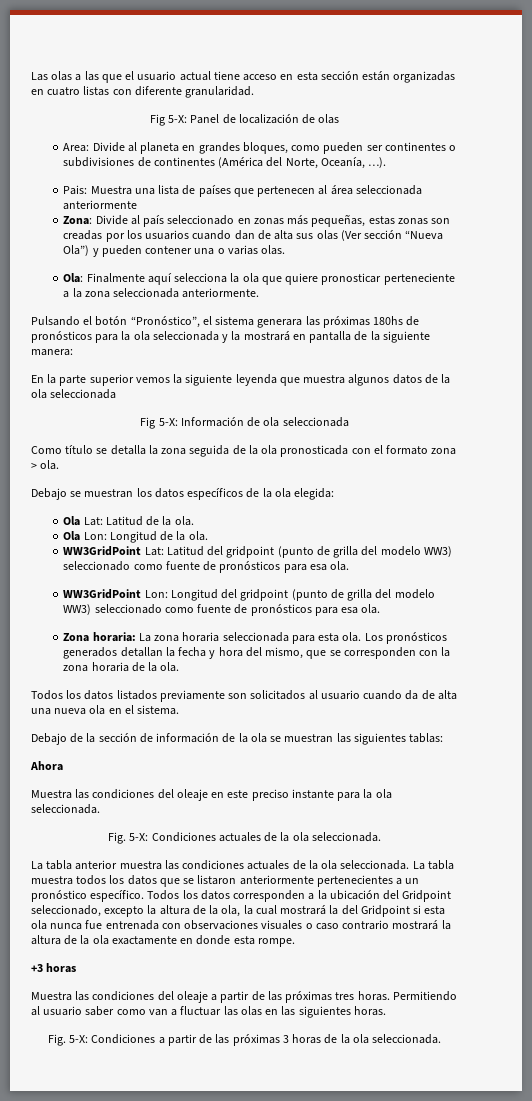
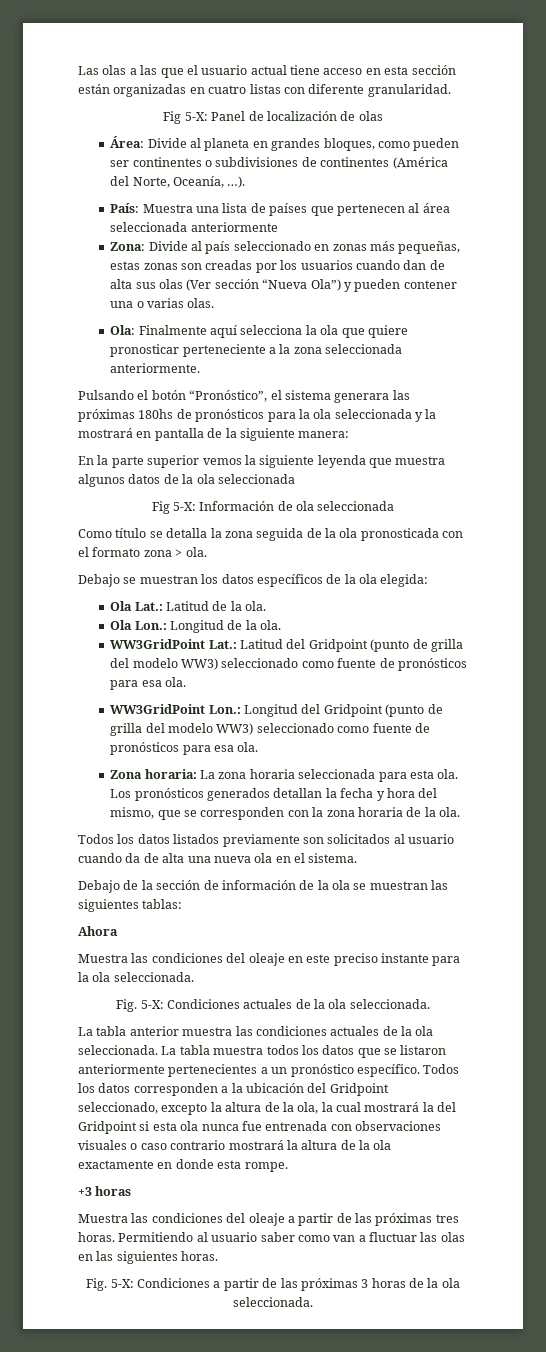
[63,143,90,152] Area: -> [110,136,145,148] Área:
[63,185,88,195] Pais: -> [110,203,140,213] País:
[83,517,103,526] Lat: -> [134,602,163,611] Lat.:
[83,532,107,540] Lon: -> [134,621,167,630] Lon.:
[144,547,164,556] Lat: -> [208,640,237,649] Lat.:
[226,546,275,558] gridpoint -> [308,639,368,652] Gridpoint
[144,590,168,598] Lon: -> [208,705,241,714] Lon.:
[240,589,289,601] gridpoint -> [323,704,383,717] Gridpoint

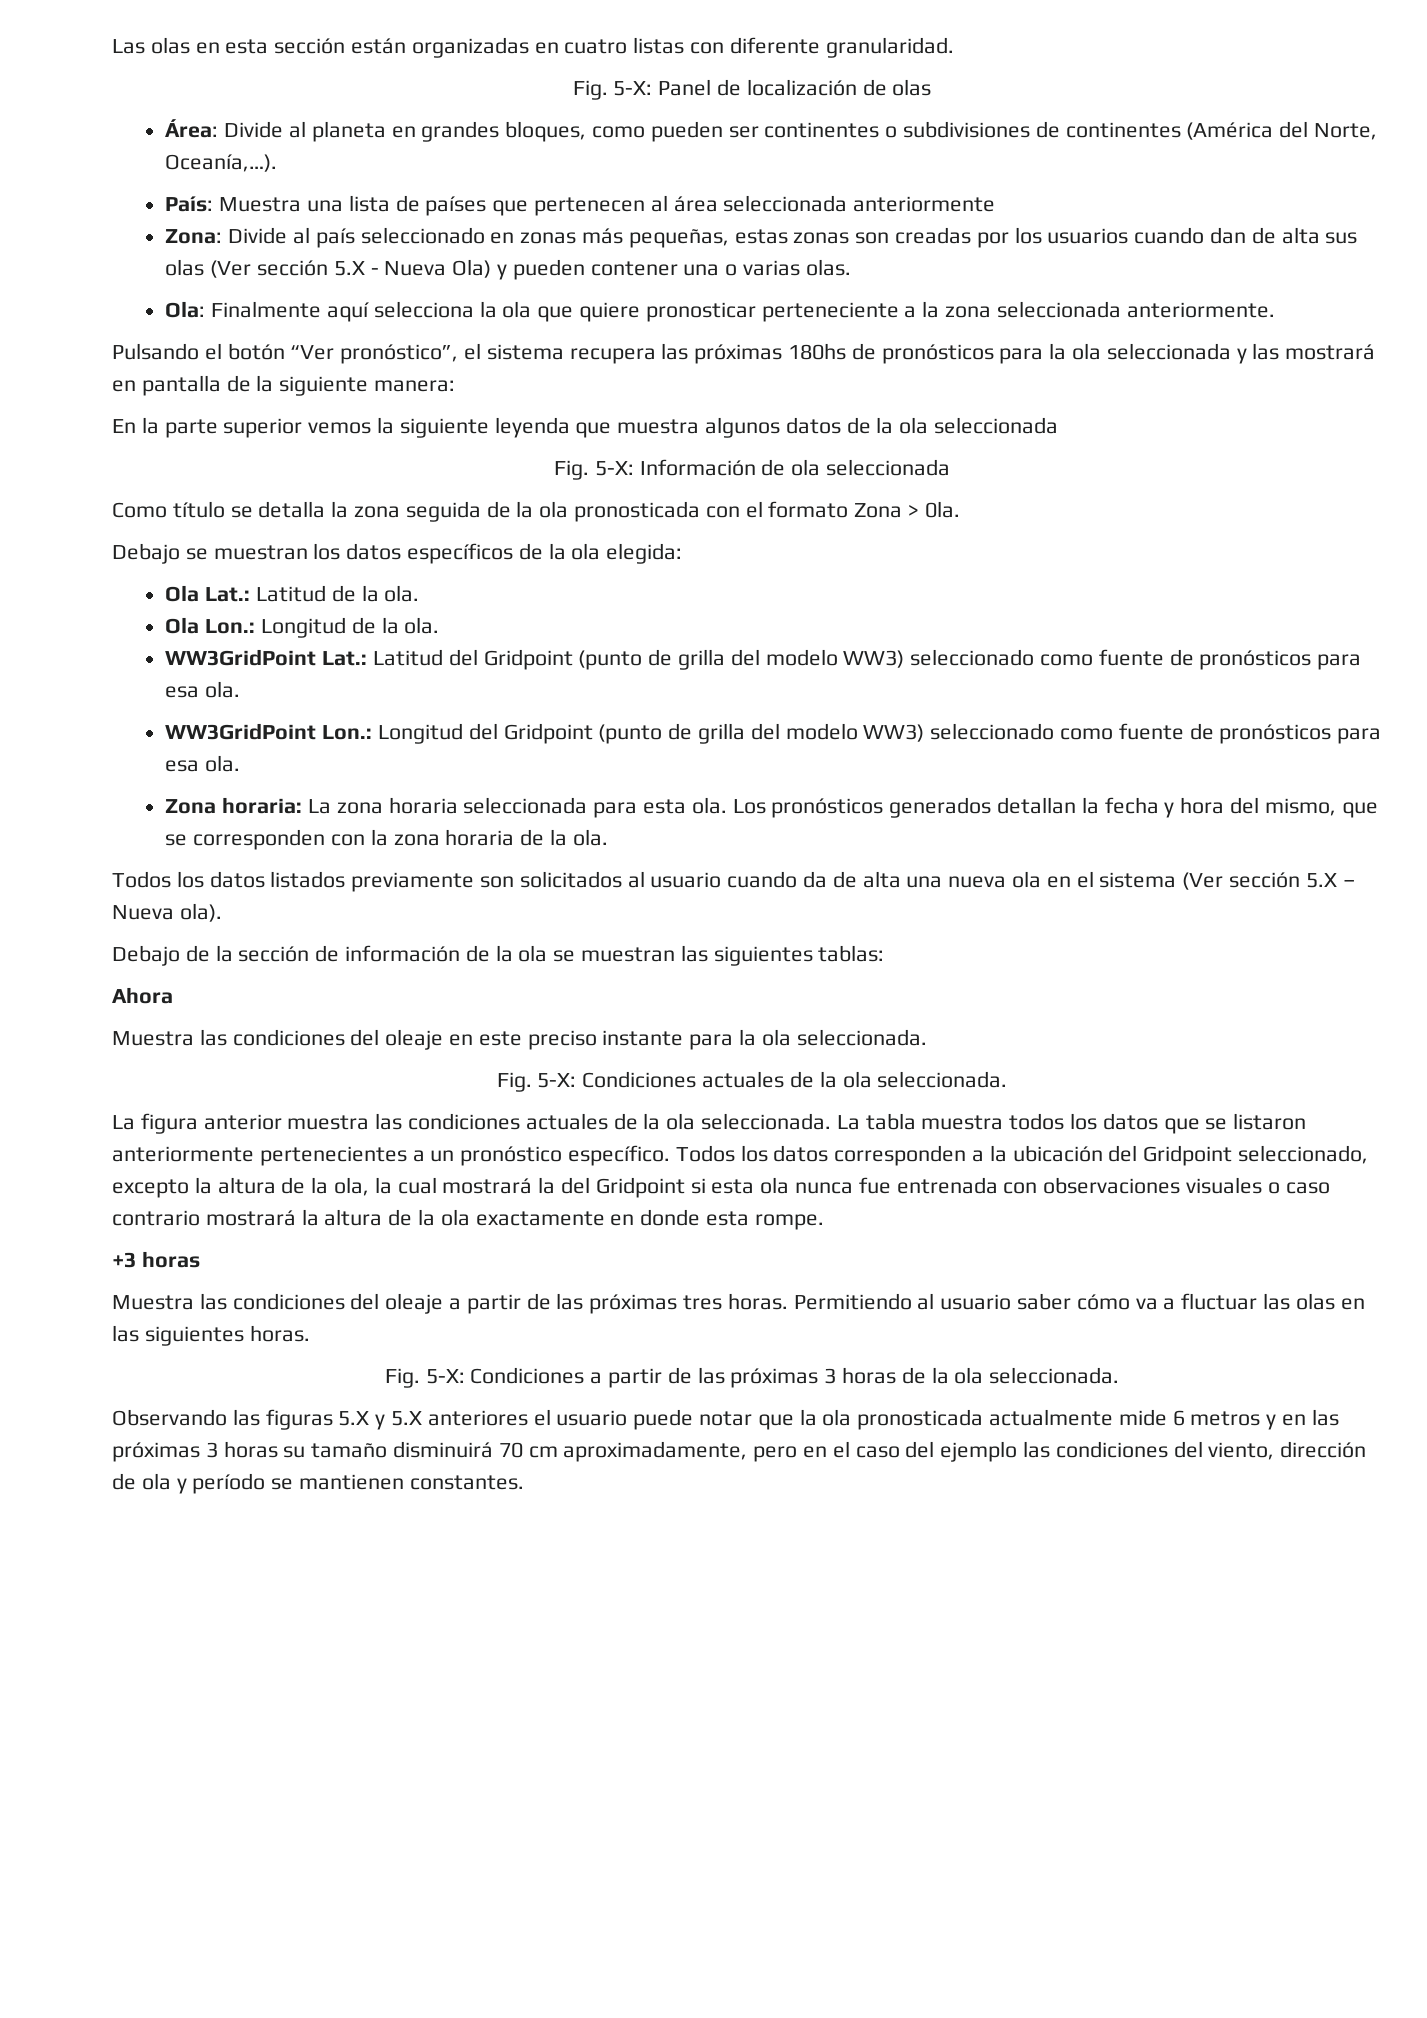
[129,65,363,78] a las que el usuario actual tiene acceso -> (190, 45) none
[163,111,182,124] Fig -> [572,80,608,100] Fig.
[173,176,246,188] Oceanía, …). -> [165,154,278,172] Oceanía,…).
[262,279,341,291] “Nueva Ola”) -> [333,259,492,278] 5.X - Nueva Ola)
[189,390,390,403] “Pronóstico”, el sistema generara -> [290,343,656,364] “Ver pronóstico”, el sistema recupera
[425,409,437,419] la -> [1252,343,1280,360] las
[151,501,170,514] Fig -> [553,460,589,480] Fig.
[143,547,207,557] zona > ola. -> [854,501,960,518] Zona > 0la.
[308,853,358,863] sistema. -> [1099,872,1355,890] [112,903,222,922] sistema (Ver sección 5.X – Nueva ola).
[96,1026,127,1036] tabla -> [140,1113,198,1134] figura
[297,1235,356,1242] como van -> [1076,1294,1158,1310] cómo va
(313, 1302) none -> [112,1409,1339,1430] [112,1441,1367,1462] [112,1473,524,1494] // Observando las figuras 5.X y 5.X anteriores el usuario puede notar que la ola pronosticada actualmente mide 6 metros y en las próximas 3 horas su tamaño disminuirá 70 cm aproximadamente, pero en el caso del ejemplo las condiciones del viento, dirección de ola y período se mantienen constantes.

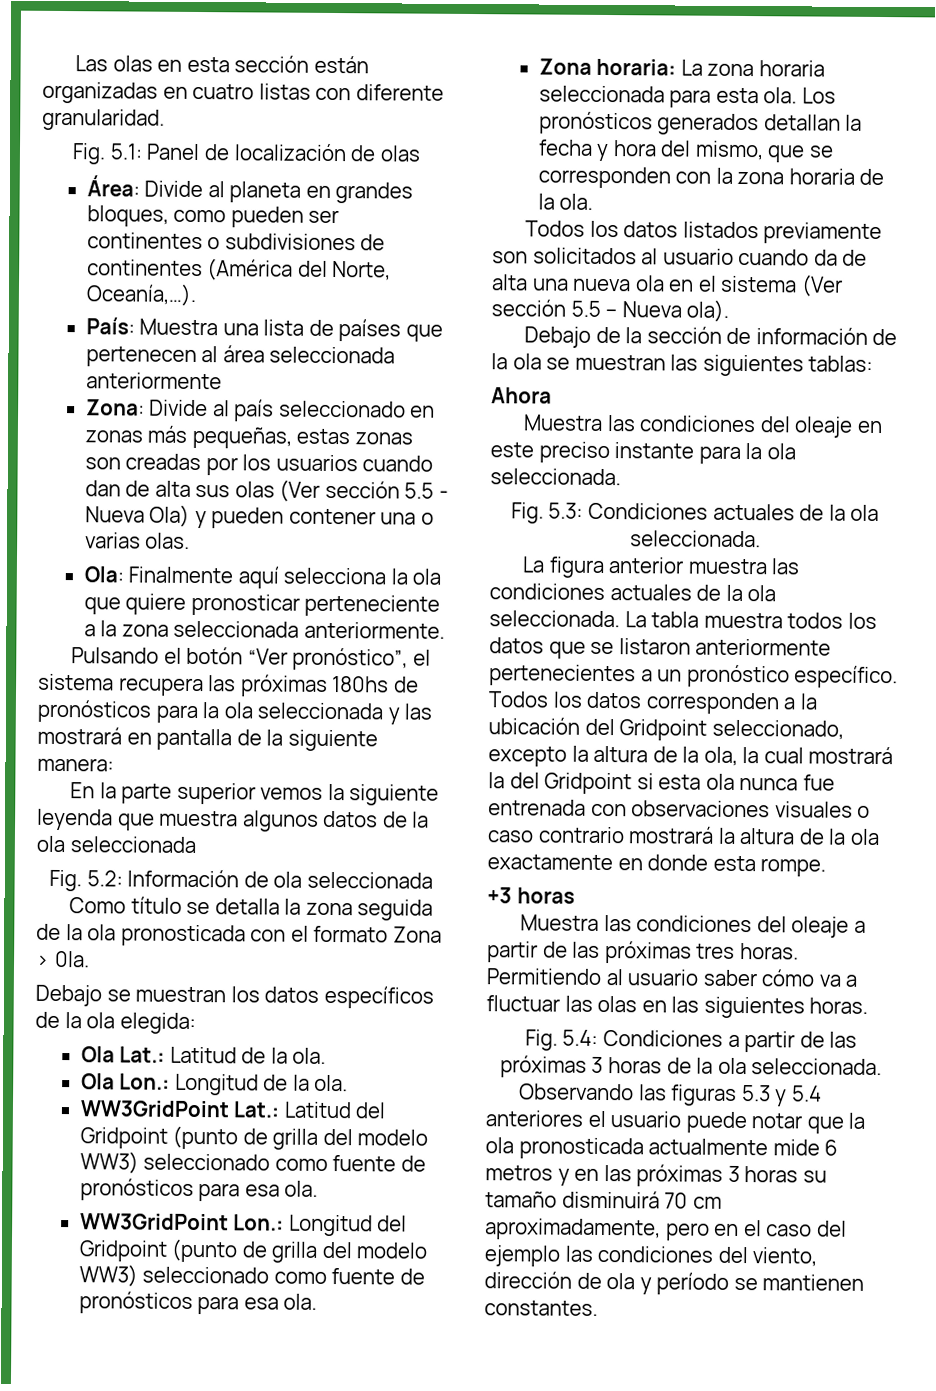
[613,81,653,96] 5-X: -> [109,143,143,160] 5.1:
[333,261,365,276] 5.X -> [404,482,435,499] 5.5
[594,461,634,476] 5-X: -> [86,870,123,887] 5.2:
[1305,873,1337,888] 5.X -> [570,300,601,317] 5.5
[537,1073,577,1088] 5-X: -> [548,502,584,519] 5.3:
[425,1369,465,1384] 5-X: -> [562,1029,599,1046] 5.4:
[338,1411,423,1430] 5.X y 5.X -> [741,1085,822,1107] 5.3 y 5.4

